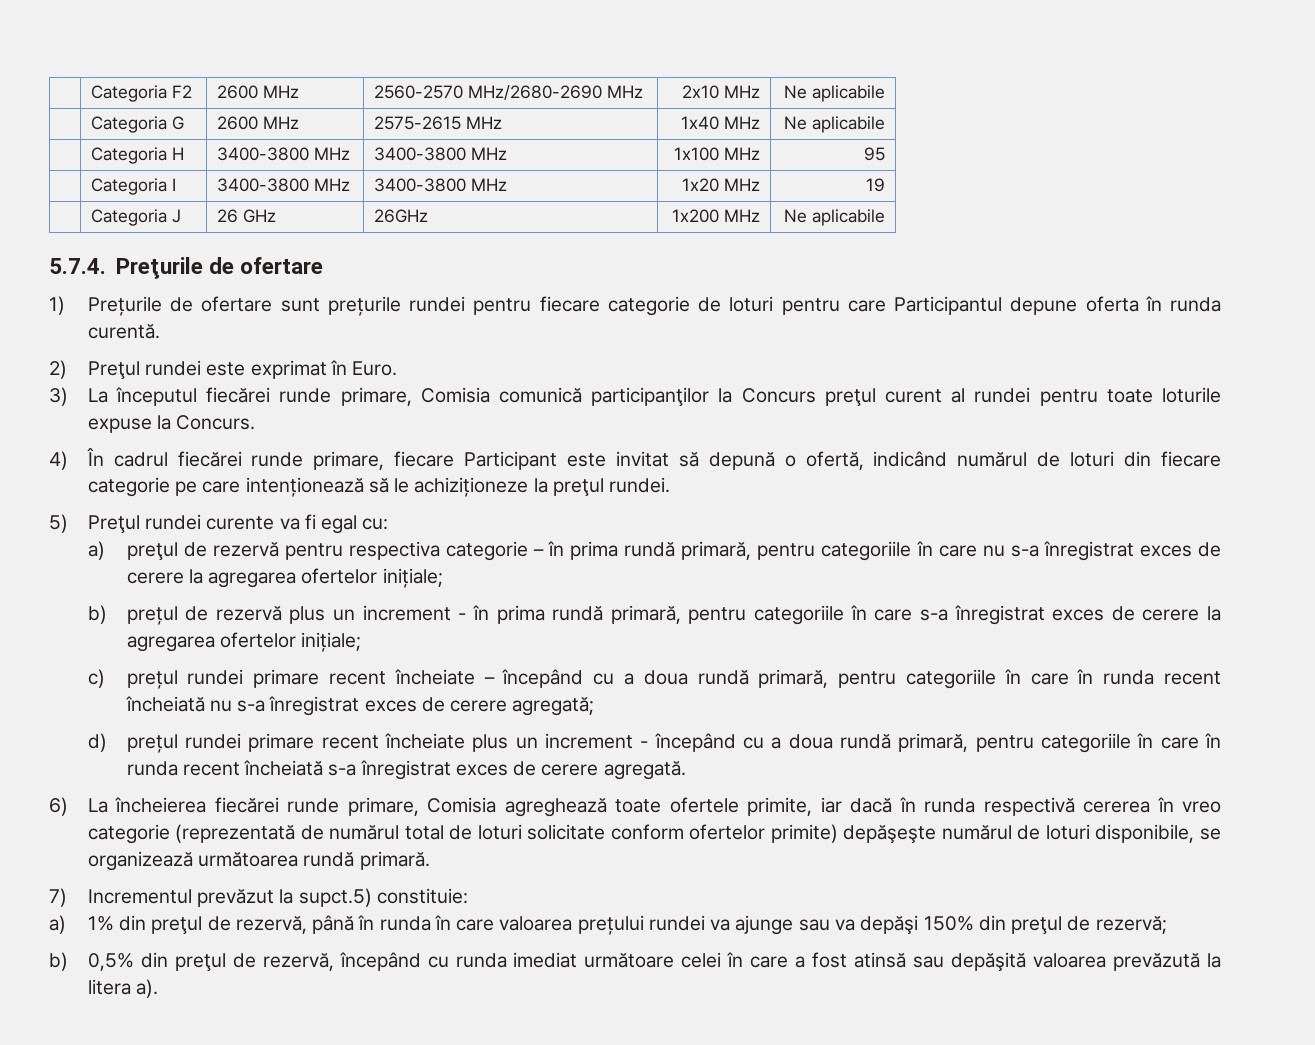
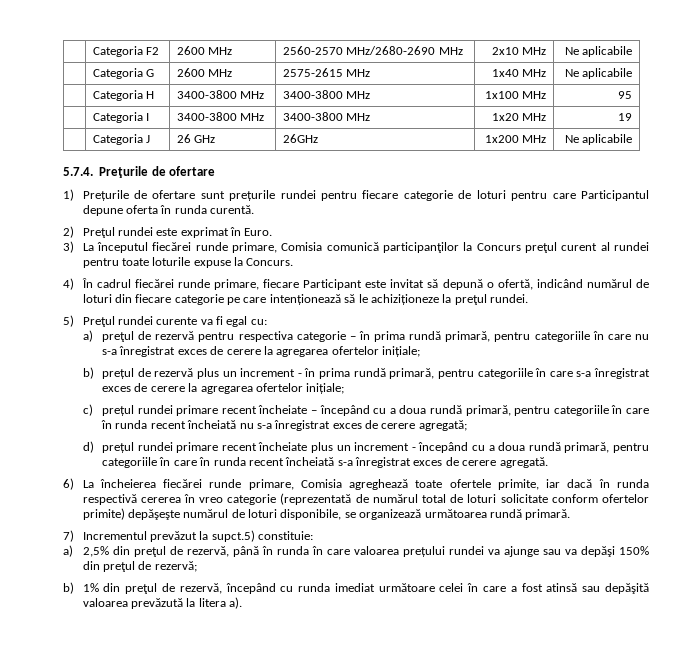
[87,916,114,931] 1% -> [82,546,109,557] 2,5%
[87,953,134,971] 0,5% -> [82,583,99,592] 1%

